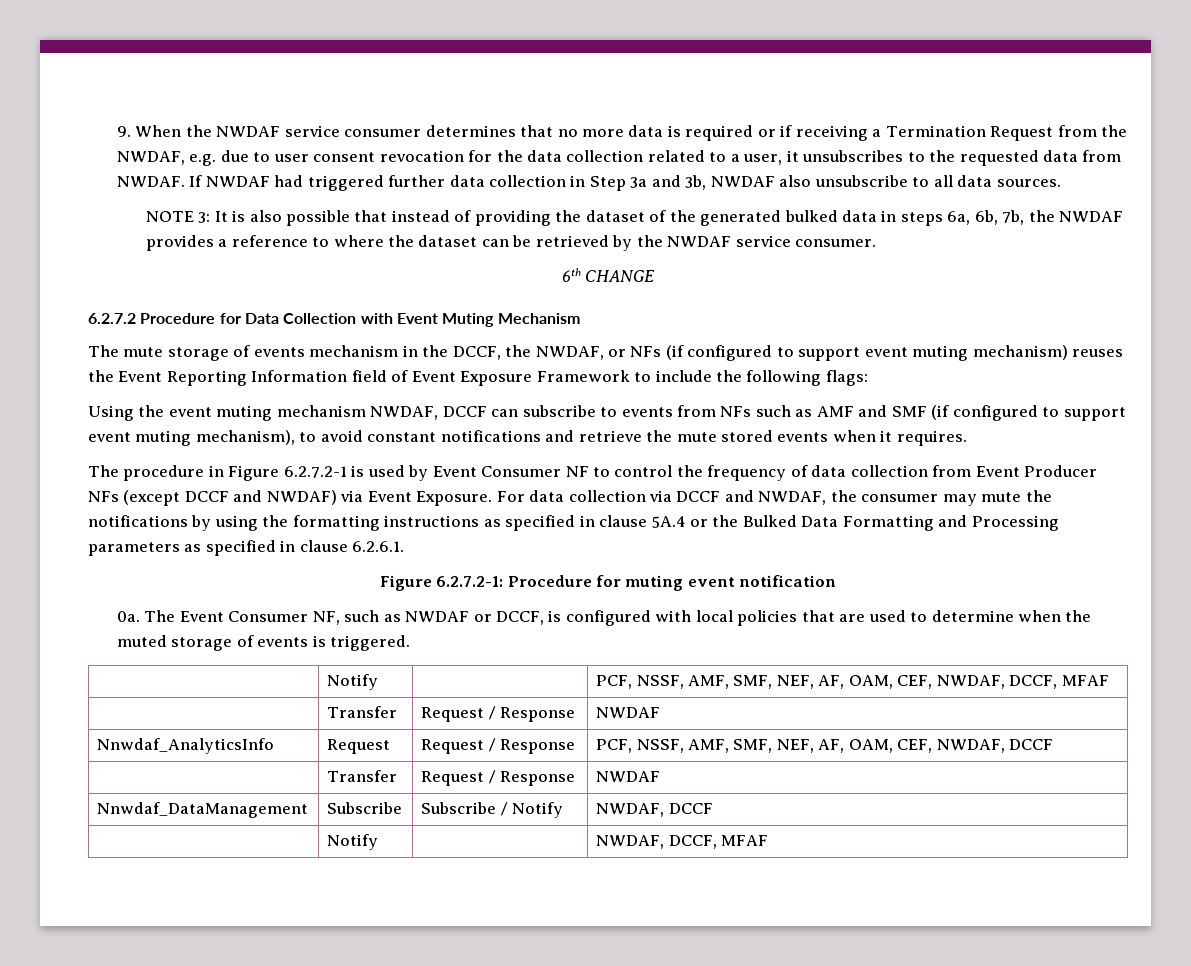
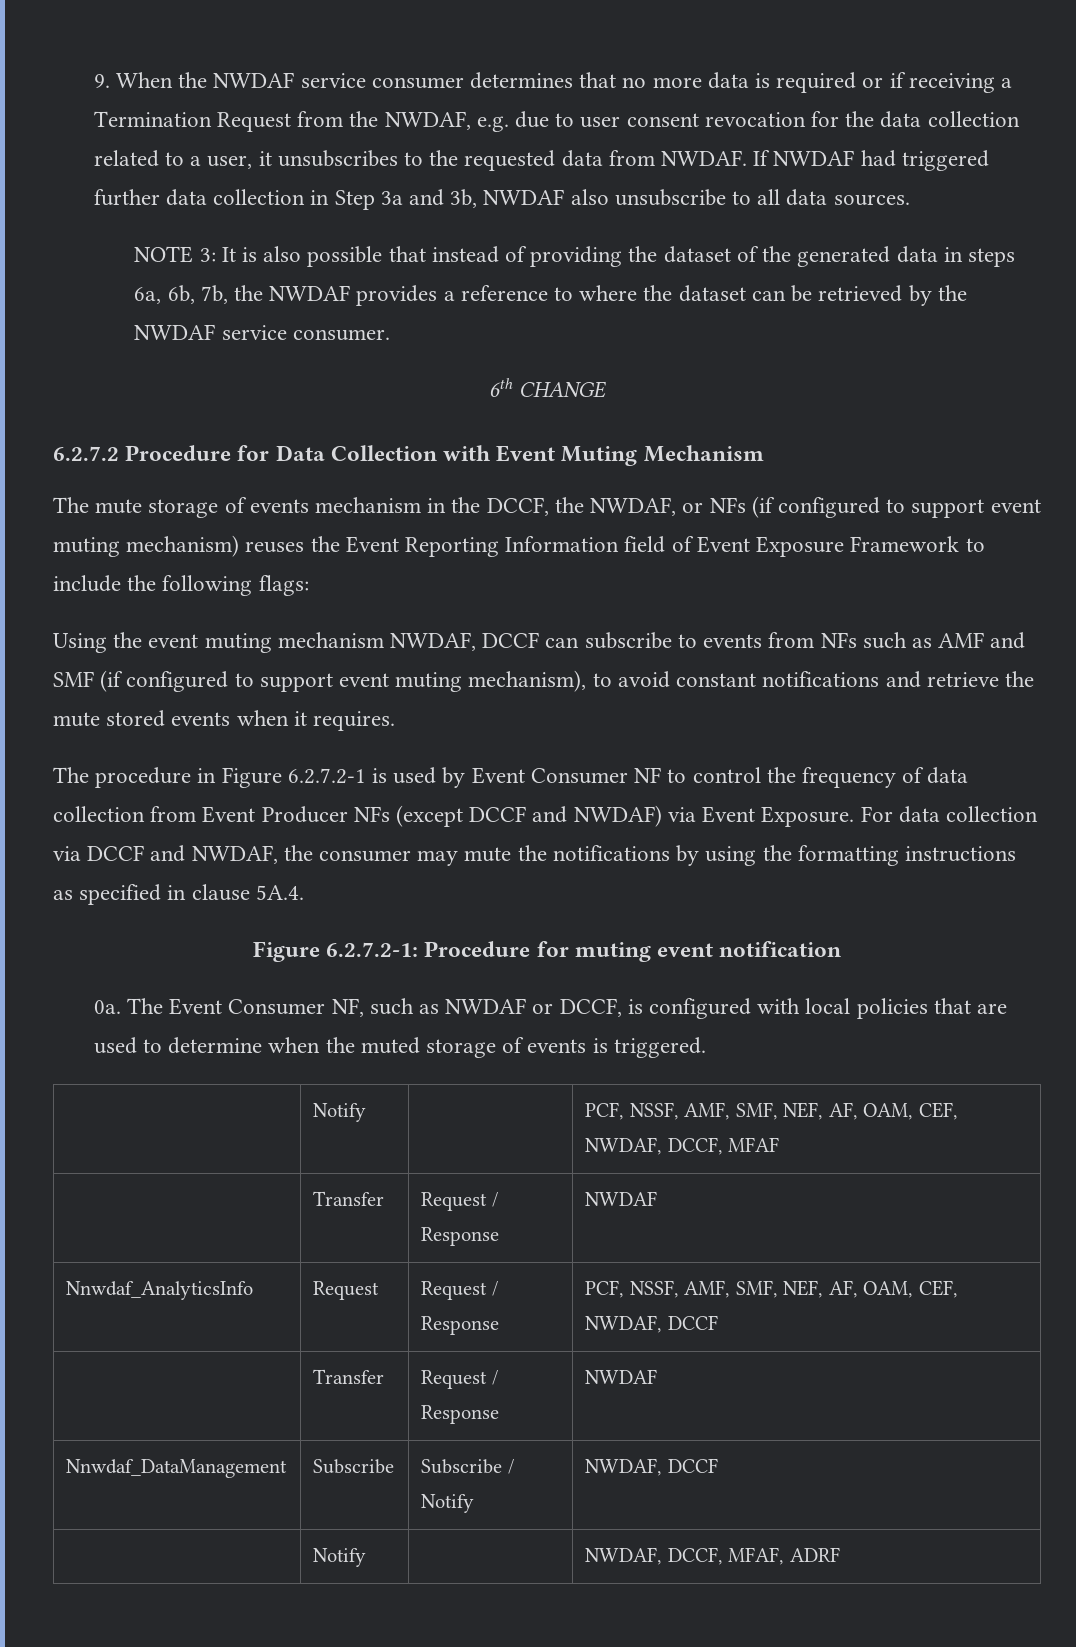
[784,210,838,222] bulked -> (891, 256) none
[651,515,1059,531] [88,540,405,556] 5A.4 or the Bulked Data Formatting and Processing parameters as specified in clause 6.2.6.1. -> [255,885,304,900] 5A.4.
[721,835,769,846] MFAF -> [728,1547,840,1565] MFAF, ADRF

